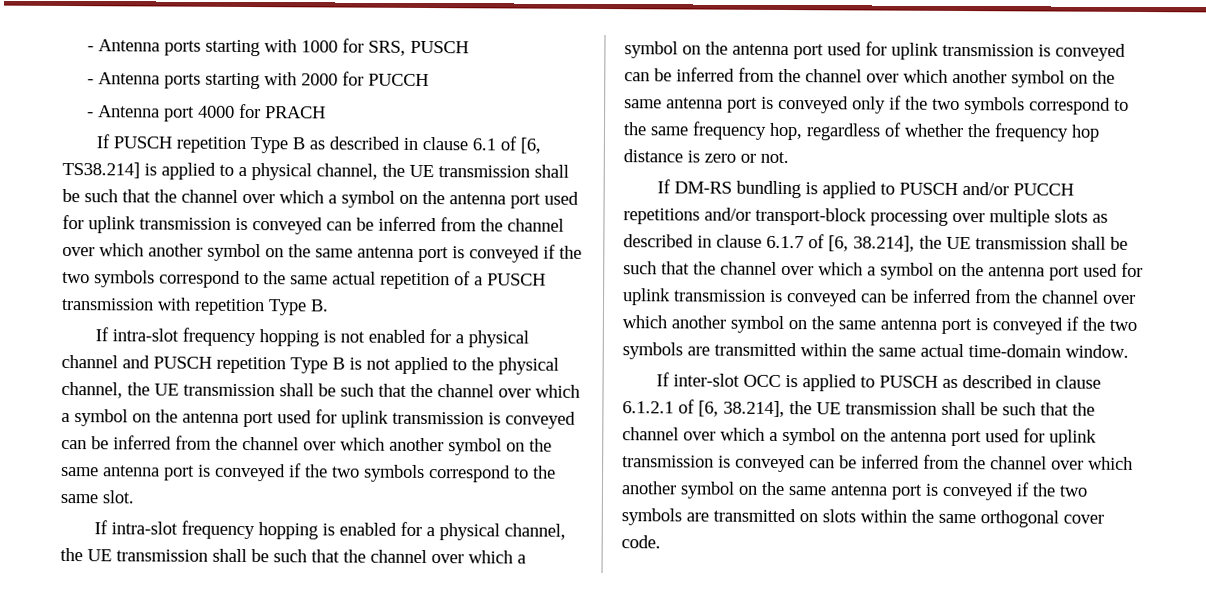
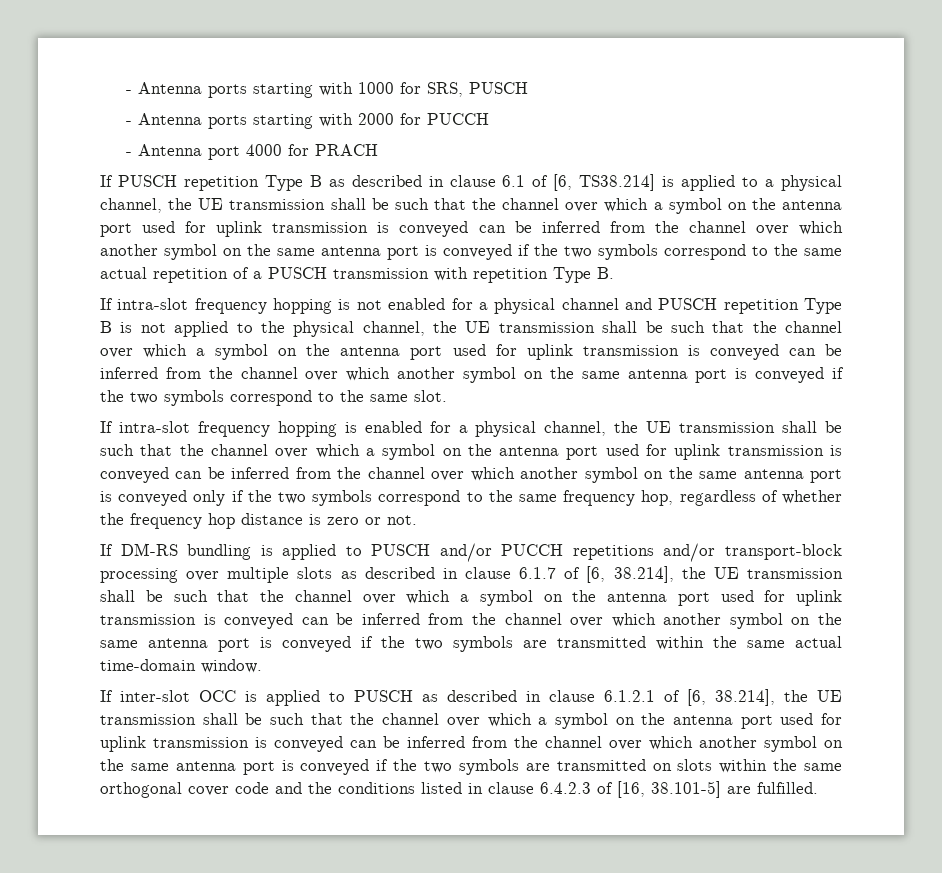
[621,535,661,549] code. -> [235,781,818,798] code and the conditions listed in clause 6.4.2.3 of [16, 38.101-5] are fulfilled.

